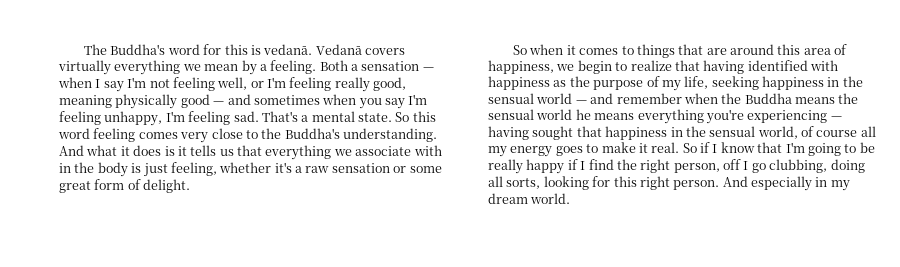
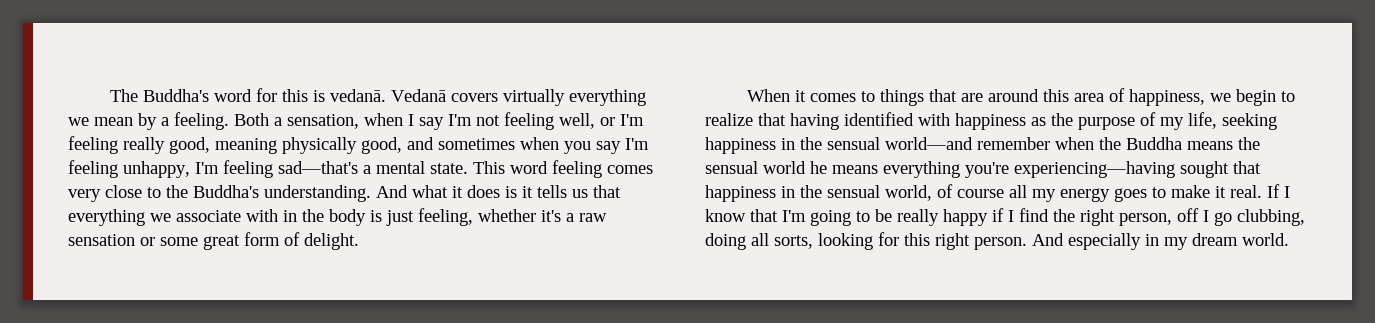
[361,61,434,71] sensation — -> [287,114,359,129] sensation,
[180,94,225,108] good — -> [361,137,402,154] good,
[233,111,298,122] sad. That's -> [278,161,358,174] sad—that's
[395,111,436,122] So this -> [473,161,505,174] This
[513,44,564,55] So when -> [747,89,791,102] When
[536,93,614,104] world — and -> [885,137,973,150] world—and
[747,110,842,123] [488,126,529,140] experiencing — having -> [1014,161,1175,178] experiencing—having
[682,142,710,153] So if -> [1267,184,1280,198] If

